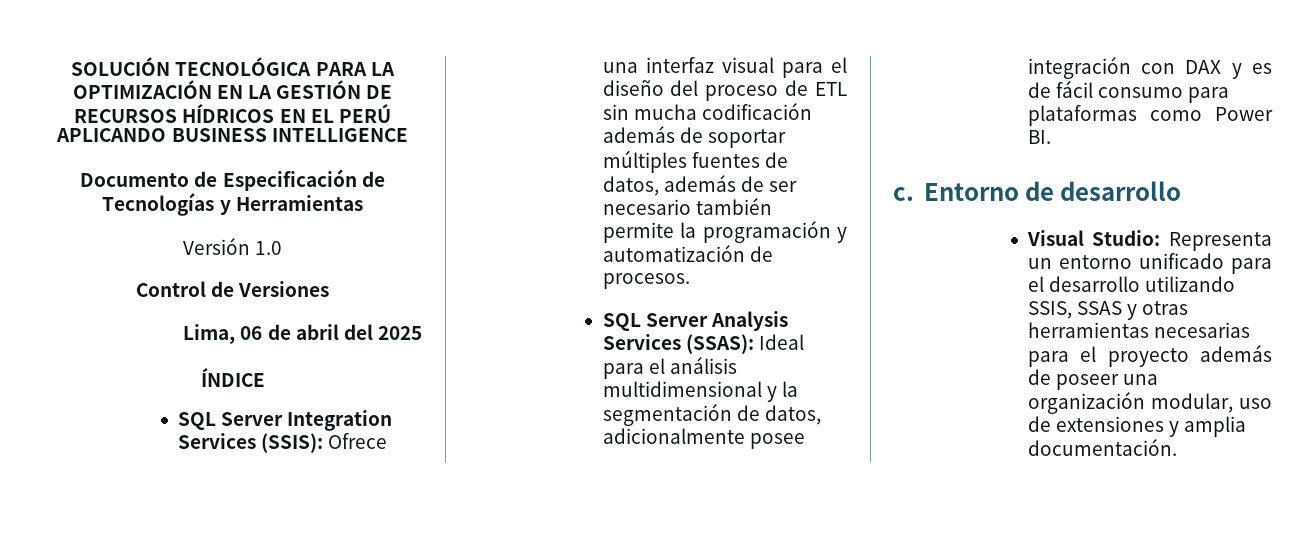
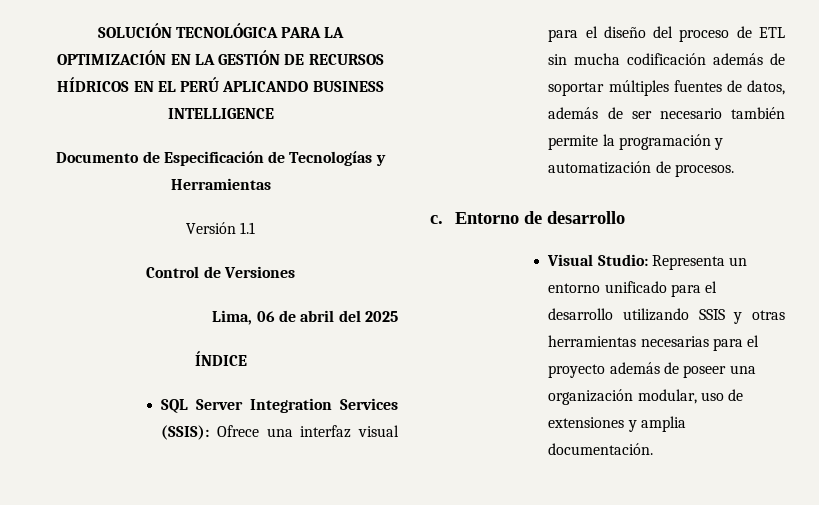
[255,241,283,255] 1.0 -> [240,222,256,234] 1.1
[602,311,788,331] [602,334,804,354] [602,357,737,379] [602,381,798,402] [602,404,821,426] [602,428,805,449] [1027,57,1272,79] [1027,81,1229,103] [1027,105,1273,126] [1027,130,1051,144] // SQL Server Analysis Services (SSAS): Ideal para el análisis multidimensional y la segmentación de datos, adicionalmente posee integración con DAX y es de fácil consumo para plataformas como Power BI. -> (735, 170) none
[1027,301,1122,319] SSIS, SSAS -> [698,309,725,320] SSIS

